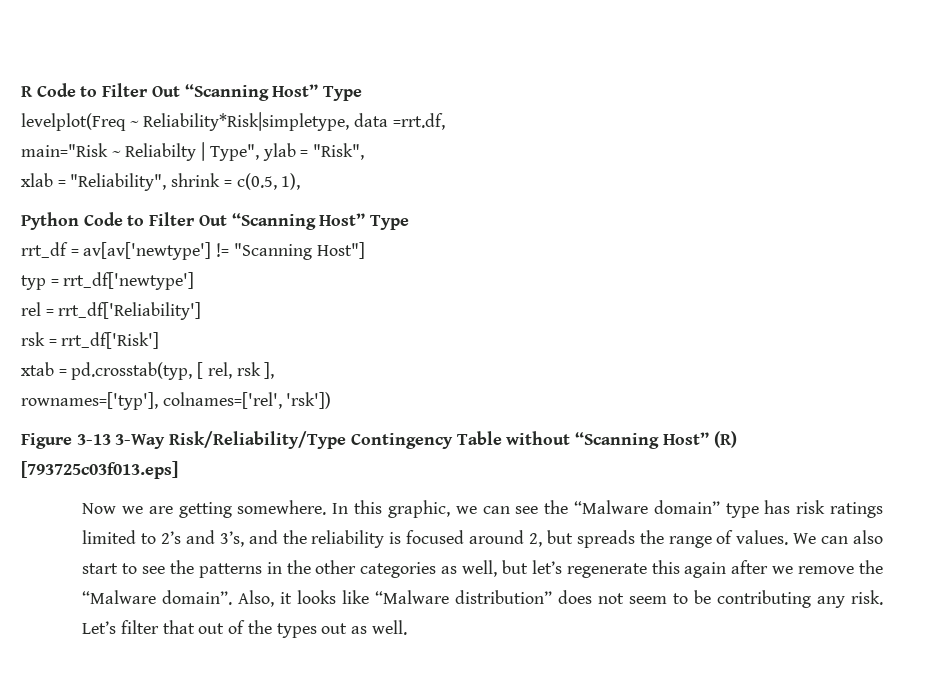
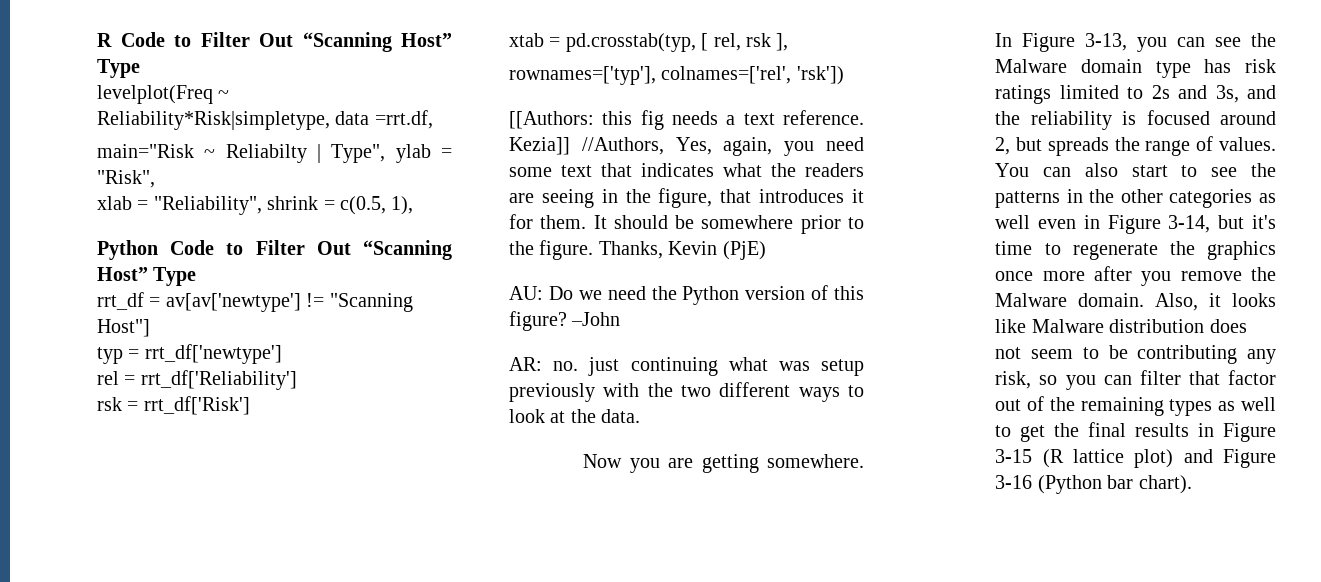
[21,431,737,449] [21,461,178,479] Figure 3-13 3-Way Risk/Reliability/Type Contingency Table without “Scanning Host” (R) [793725c03f013.eps] -> [509,110,864,130] [509,137,864,156] [509,163,864,177] [509,188,864,208] [509,214,864,234] [509,240,766,260] [509,285,864,305] [509,311,621,331] [509,357,864,376] [509,382,864,402] [509,409,641,423] [[Authors: this fig needs a text reference. Kezia]] //Authors, Yes, again, you need some text that indicates what the readers are seeing in the figure, that introduces it for them. It should be somewhere prior to the figure. Thanks, Kevin (PjE) // AU: Do we need the Python version of this figure? –John // AR: no. just continuing what was setup previously with the two different ways to look at the data.
[122,506,144,514] we -> [629,458,660,473] you
[354,500,477,518] this graphic, we -> [1022,33,1168,52] Figure 3-13, you
[573,500,720,514] “Malware domain” -> [995,59,1143,73] Malware domain
[161,530,244,547] 2’s and 3’s, -> [1151,85,1239,103] 2s and 3s,
[793,533,817,544] We -> [995,163,1030,177] You
[462,560,883,578] [82,590,233,605] well, but let’s regenerate this again after we remove the “Malware domain”. -> [995,215,1276,234] [995,241,1276,260] [995,266,1276,286] [995,293,1145,307] well even in Figure 3-14, but it's time to regenerate the graphics once more after you remove the Malware domain.
[375,590,553,604] “Malware distribution” -> [1031,319,1205,333] Malware distribution
[851,590,884,605] [82,621,117,634] risk. Let’s -> [995,371,1132,390] risk, so you can
(195, 627) none -> [1228,370,1276,385] factor
[276,620,407,638] types out as well. -> [1080,397,1276,416] [995,422,1276,442] [995,449,1276,468] [995,475,1192,494] remaining types as well to get the final results in Figure 3-15 (R lattice plot) and Figure 3-16 (Python bar chart).

